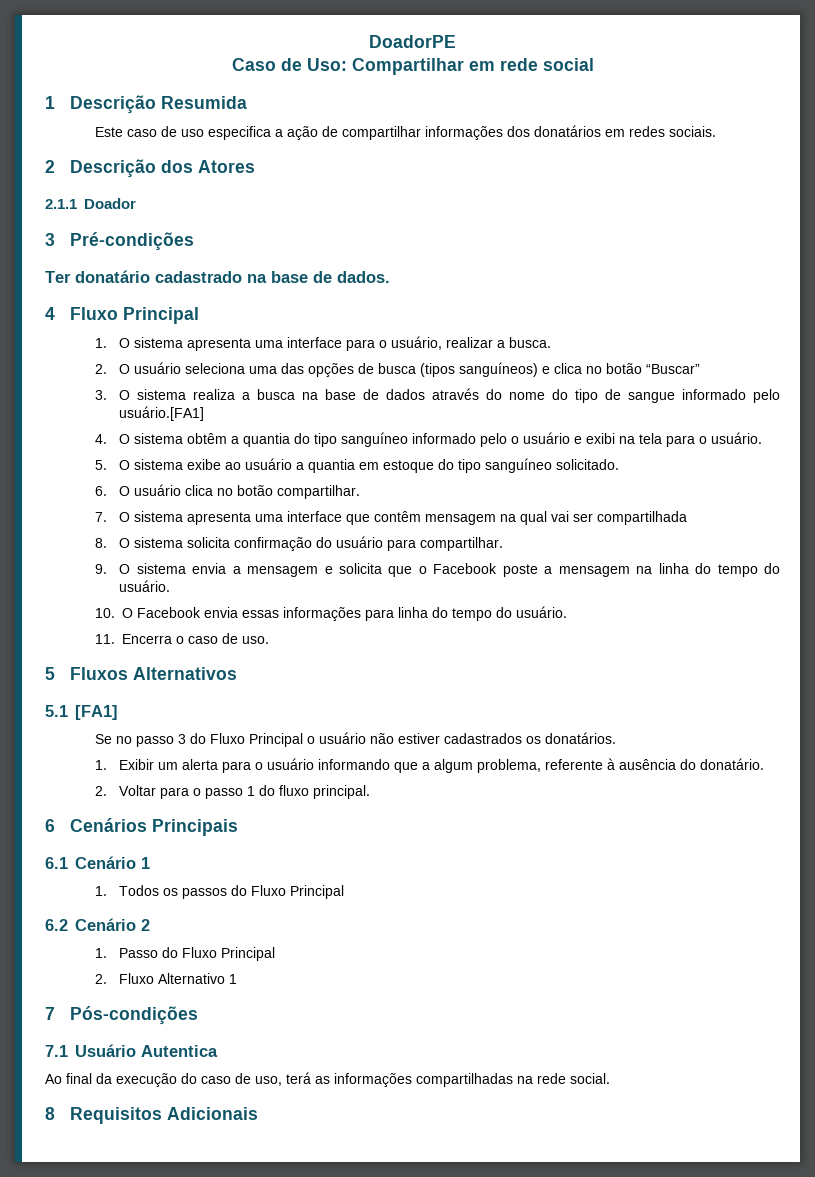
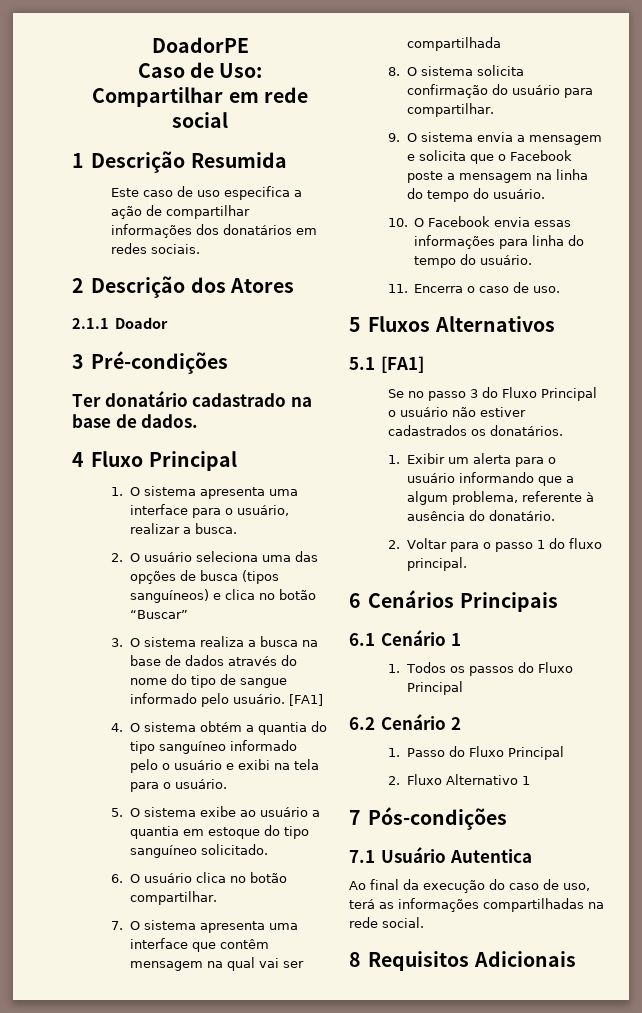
[119,406,205,421] usuário.[FA1] -> [232,694,323,706] usuário. [FA1]
[187,433,228,444] obtêm -> [199,721,242,732] obtém

